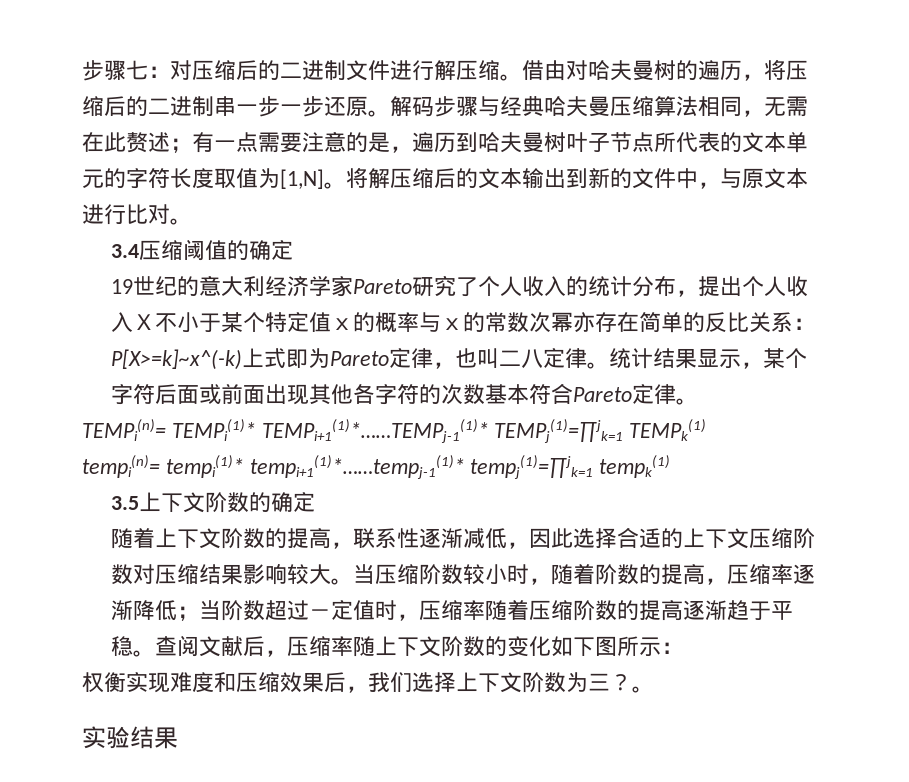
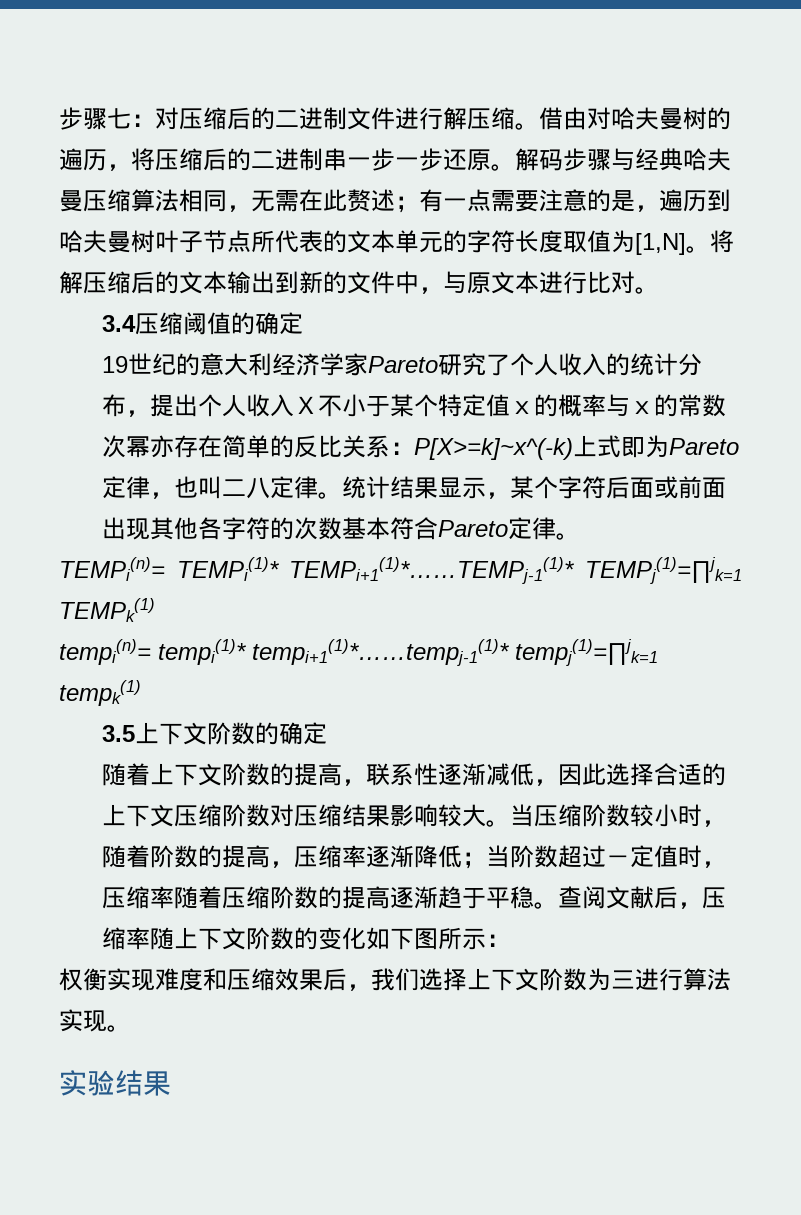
[610,674,632,691] ？ -> [635,968,731,991] [59,1009,107,1032] 进行算法实现

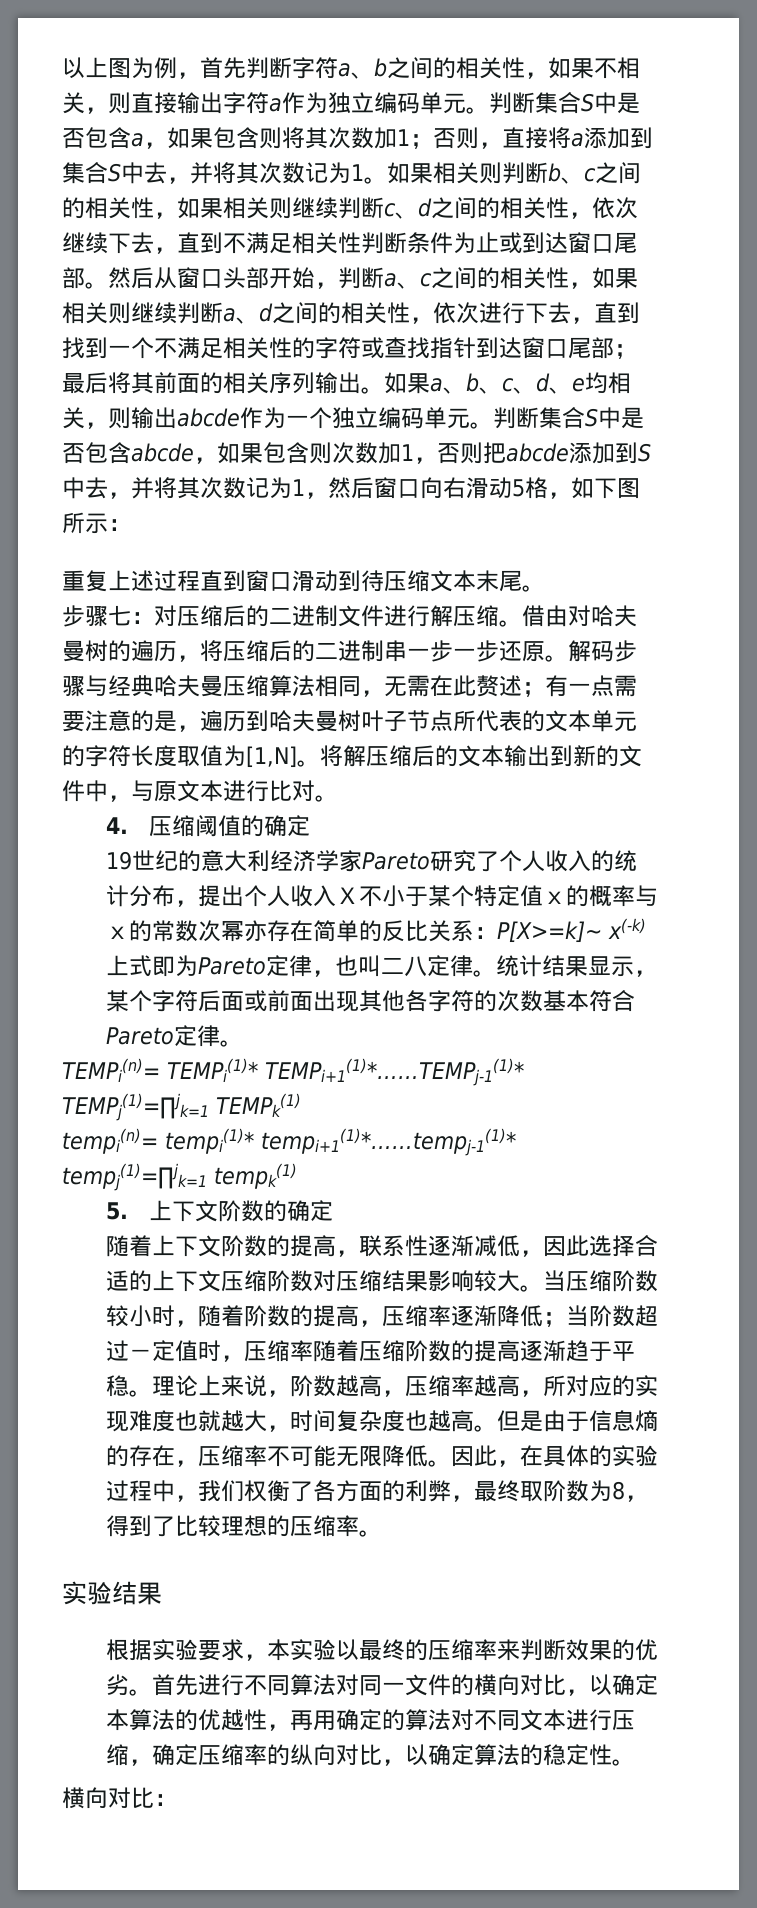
(59, 118) none -> [62,57,640,79] [62,92,640,114] [62,127,653,149] [62,162,641,184] [62,197,638,219] [62,232,637,254] [62,267,638,289] [62,302,640,324] [62,337,637,359] [62,372,631,394] [62,407,644,429] [62,442,651,464] [62,477,640,499] [62,512,131,534] [62,570,545,592] 以上图为例，首先判断字符a、b之间的相关性，如果不相关，则直接输出字符a作为独立编码单元。判断集合S中是否包含a，如果包含则将其次数加1；否则，直接将a添加到集合S中去，并将其次数记为1。如果相关则判断b、c之间的相关性，如果相关则继续判断c、d之间的相关性，依次继续下去，直到不满足相关性判断条件为止或到达窗口尾部。然后从窗口头部开始，判断a、c之间的相关性，如果相关则继续判断a、d之间的相关性，依次进行下去，直到找到一个不满足相关性的字符或查找指针到达窗口尾部；最后将其前面的相关序列输出。如果a、b、c、d、e均相关，则输出abcde作为一个独立编码单元。判断集合S中是否包含abcde，如果包含则次数加1，否则把abcde添加到S中去，并将其次数记为1，然后窗口向右滑动5格，如下图所示： // 重复上述过程直到窗口滑动到待压缩文本末尾。 //
[101,315,136,332] 3.4 -> [105,817,128,834] 4.
[413,438,573,460] P[X>=k]~x^(-k) -> [496,918,646,943] P[X>=k]~ x(-k)
[101,725,135,742] 3.5 -> [105,1202,128,1220] 5.
[557,886,726,909] [101,927,510,950] [59,968,731,991] [59,1009,131,1032] [59,1070,171,1096] 查阅文献后，压缩率随上下文阶数的变化如下图所示： // 权衡实现难度和压缩效果后，我们选择上下文阶数为三进行算法实现。 // 实验结果 -> [151,1375,658,1397] [105,1410,658,1432] [105,1445,658,1467] [105,1480,648,1502] [105,1515,382,1537] [62,1581,162,1605] [105,1639,658,1661] [105,1674,658,1696] [105,1709,635,1731] [105,1744,635,1766] [62,1787,177,1809] 理论上来说，阶数越高，压缩率越高，所对应的实现难度也就越大，时间复杂度也越高。但是由于信息熵的存在，压缩率不可能无限降低。因此，在具体的实验过程中，我们权衡了各方面的利弊，最终取阶数为8，得到了比较理想的压缩率。 // 实验结果 // 根据实验要求，本实验以最终的压缩率来判断效果的优劣。首先进行不同算法对同一文件的横向对比，以确定本算法的优越性，再用确定的算法对不同文本进行压缩，确定压缩率的纵向对比，以确定算法的稳定性。 // 横向对比：

